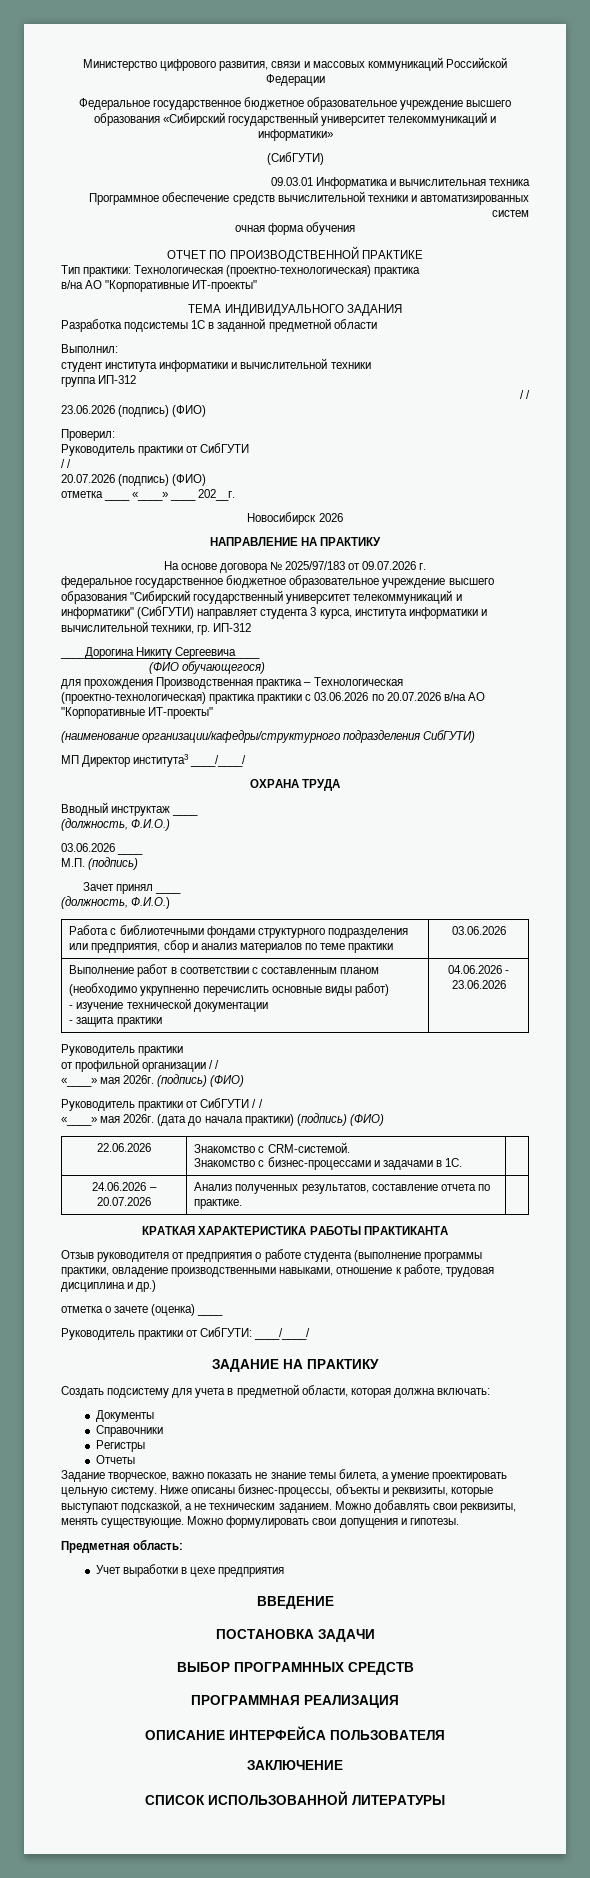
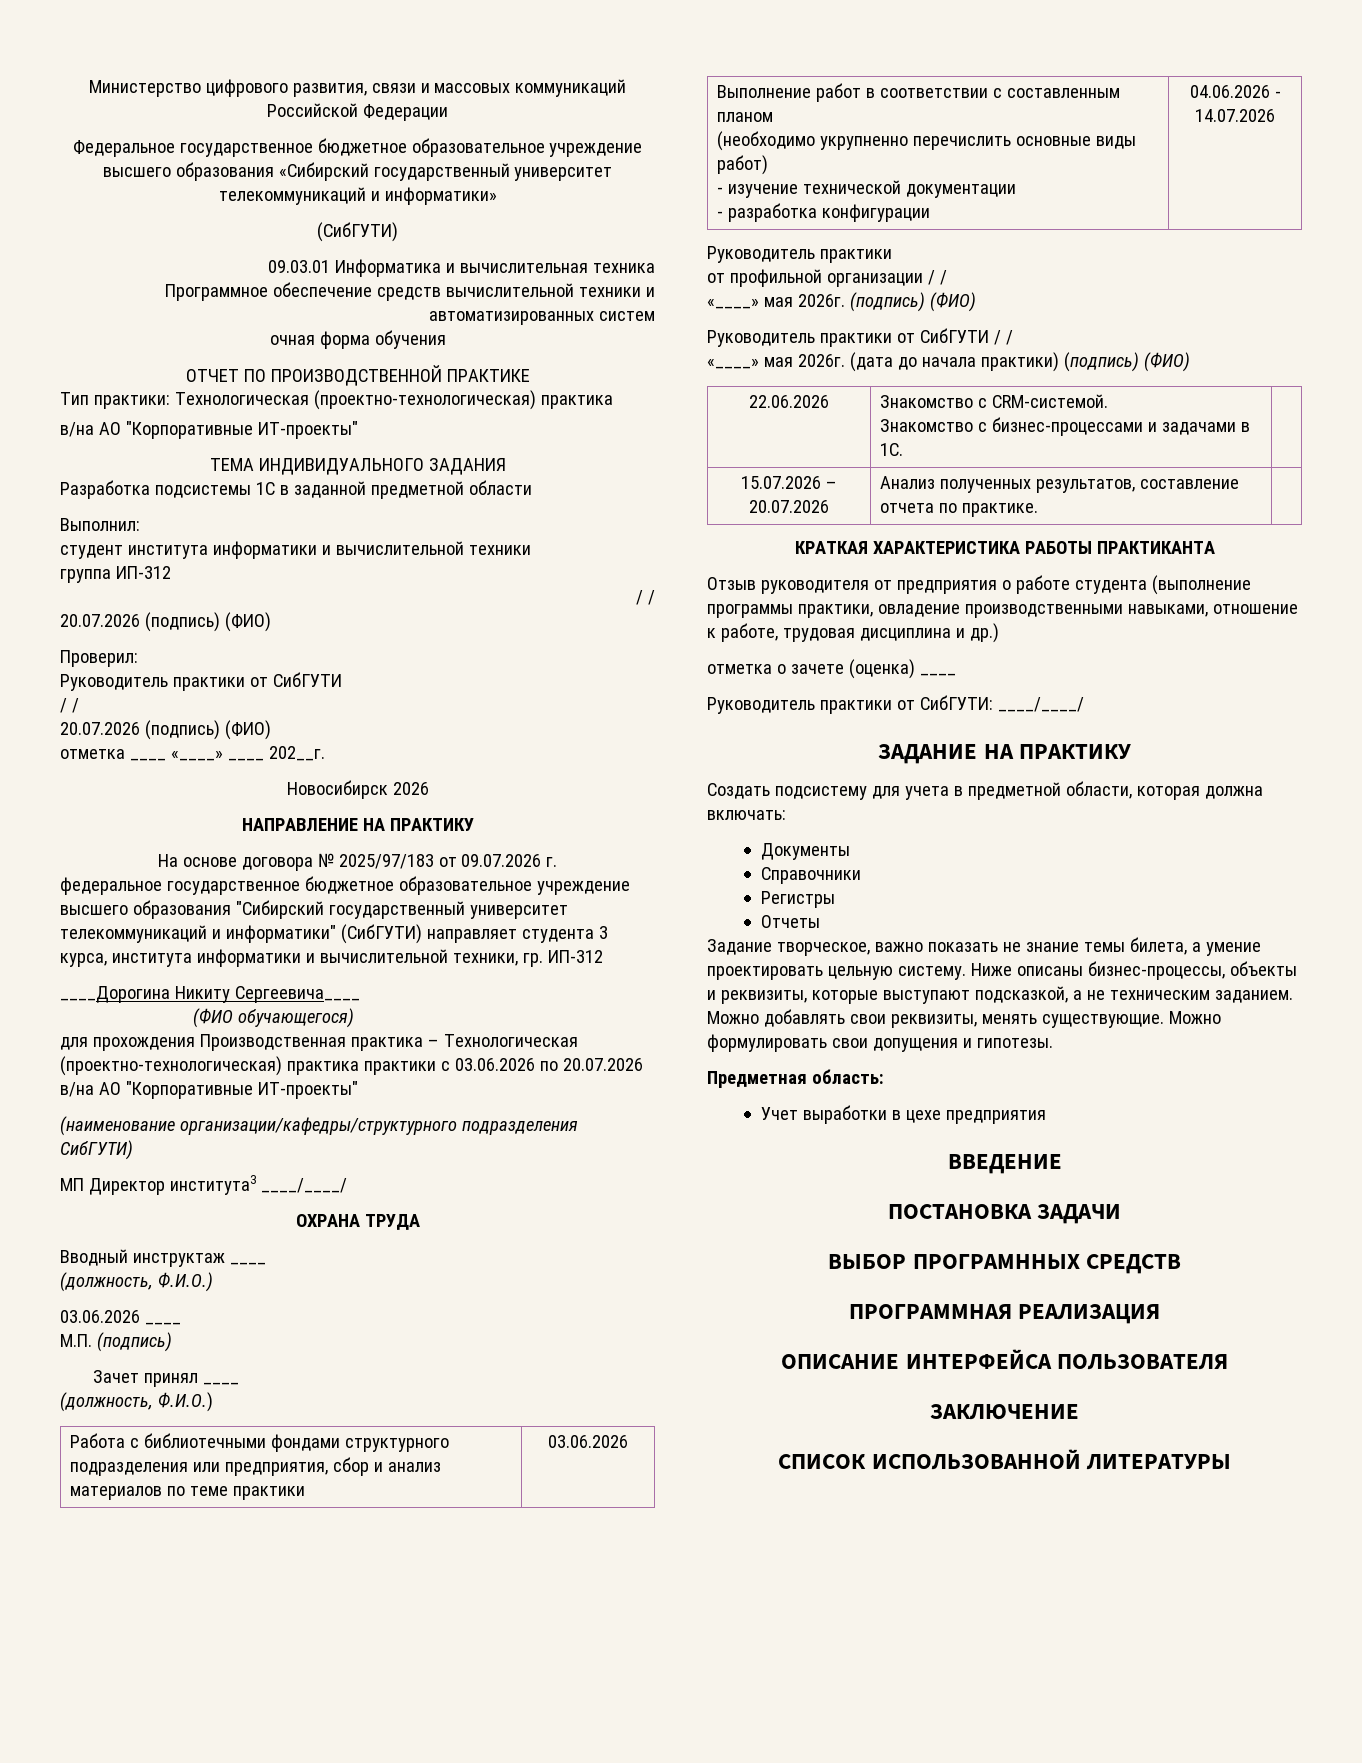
[61,405,115,414] 23.06.2026 -> [60,614,140,627] 20.07.2026
[76,1017,162,1027] защита практики -> [728,203,931,222] разработка конфигурации
[451,980,506,989] 23.06.2026 -> [1195,109,1275,122] 14.07.2026
[92,1182,147,1191] 24.06.2026 -> [741,476,822,489] 15.07.2026

